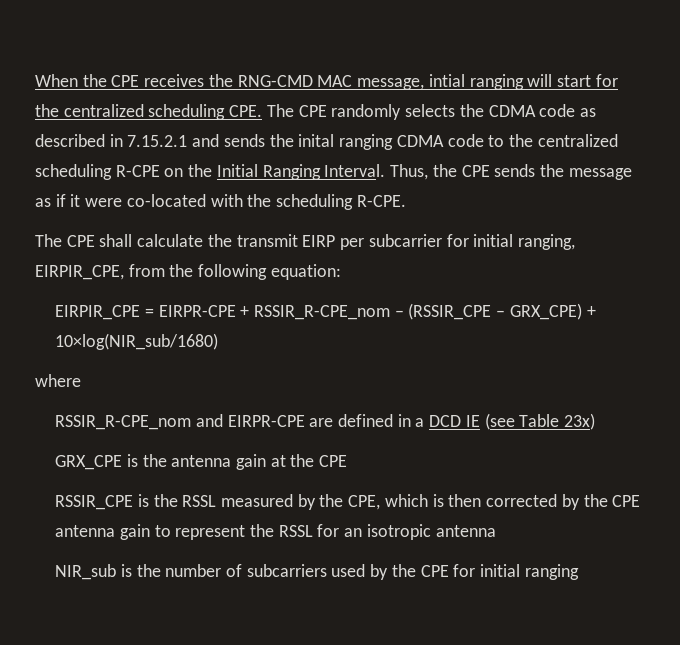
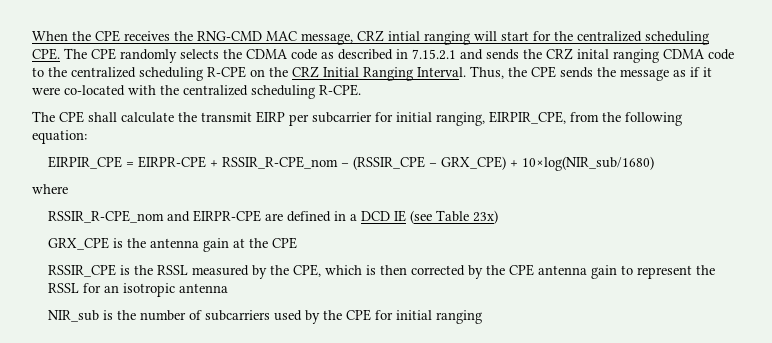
(425, 84) none -> [357,30,384,42] CRZ
(294, 140) none -> [546,48,573,60] CRZ
(213, 170) none -> [292,66,319,78] CRZ
(272, 200) none -> [183,85,248,96] centralized

